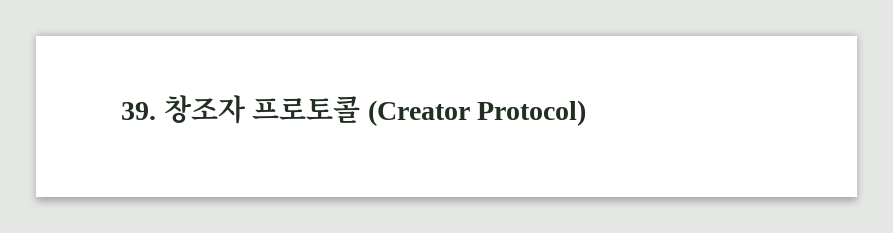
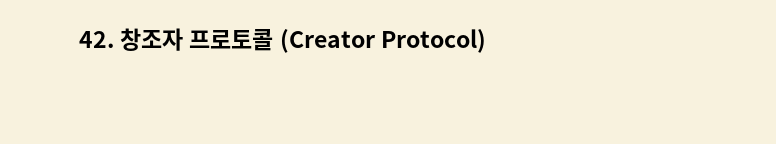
[121,102,156,120] 39. -> [79,31,114,48] 42.

